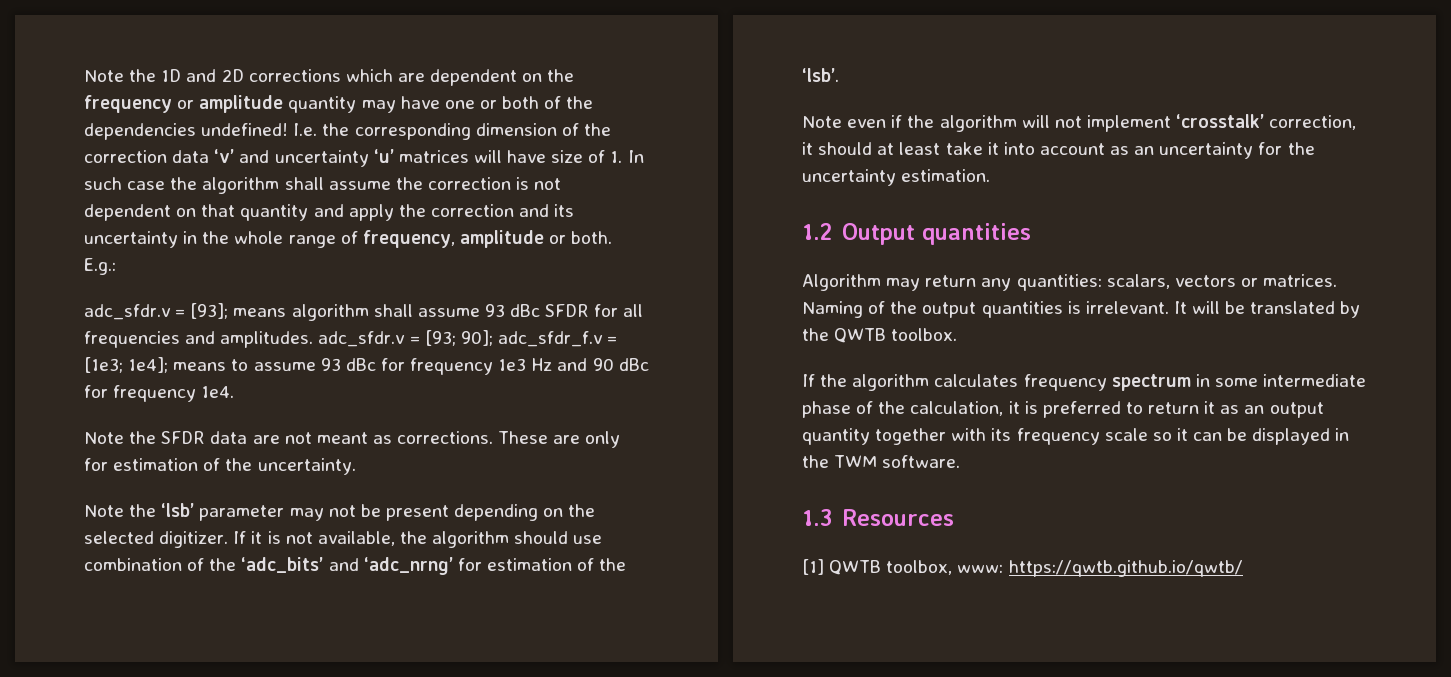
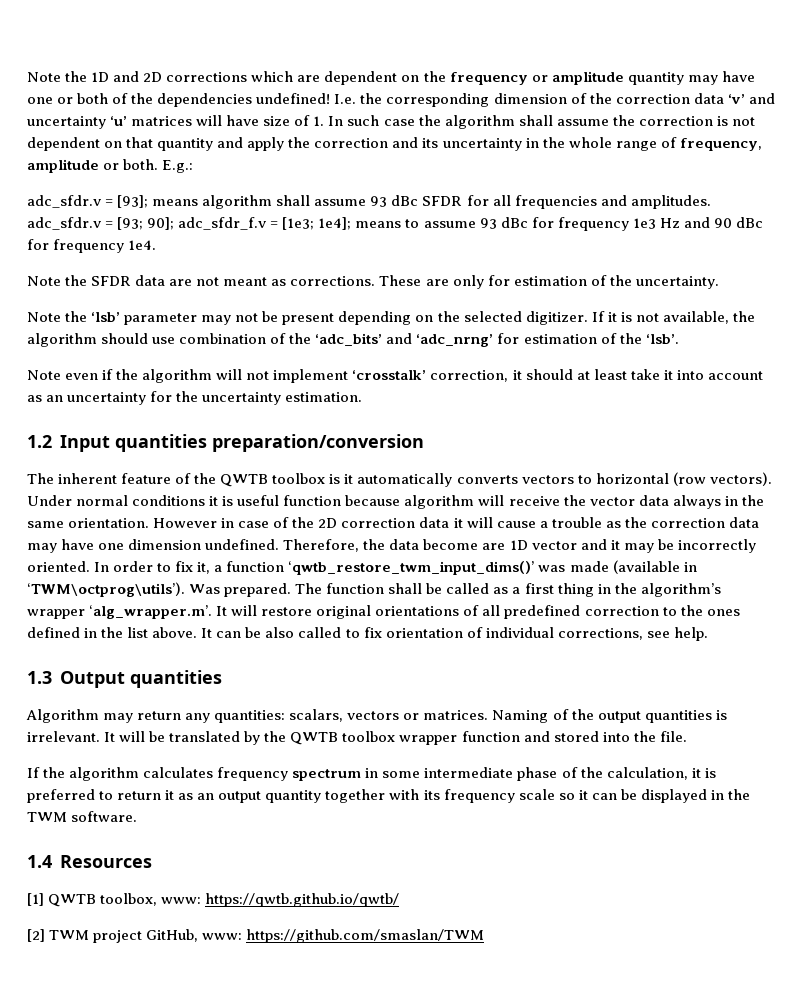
(832, 231) none -> [59,434,424,452] [27,472,772,487] [27,495,764,509] [27,517,759,528] [27,539,756,553] [27,560,697,575] [27,582,721,597] [27,605,740,619] [27,627,708,641] [27,671,52,684] Input quantities preparation/conversion // The inherent feature of the QWTB toolbox is it automatically converts vectors to horizontal (row vectors). Under normal conditions it is useful function because algorithm will receive the vector data always in the same orientation. However in case of the 2D correction data it will cause a trouble as the correction data may have one dimension undefined. Therefore, the data become are 1D vector and it may be incorrectly oriented. In order to fix it, a function ‘qwtb_restore_twm_input_dims()’ was made (available in ‘TWM\octprog\utils’). Was prepared. The function shall be called as a first thing in the algorithm’s wrapper ‘alg_wrapper.m’. It will restore original orientations of all predefined correction to the ones defined in the list above. It can be also called to fix orientation of individual corrections, see help. // 1.3
[891,328,958,341] toolbox. -> [342,731,687,745] toolbox wrapper function and stored into the file.
[802,509,832,526] 1.3 -> [27,855,52,868] 1.4
(1243, 568) none -> [27,929,485,943] // [2] TWM project GitHub, www: https://github.com/smaslan/TWM

